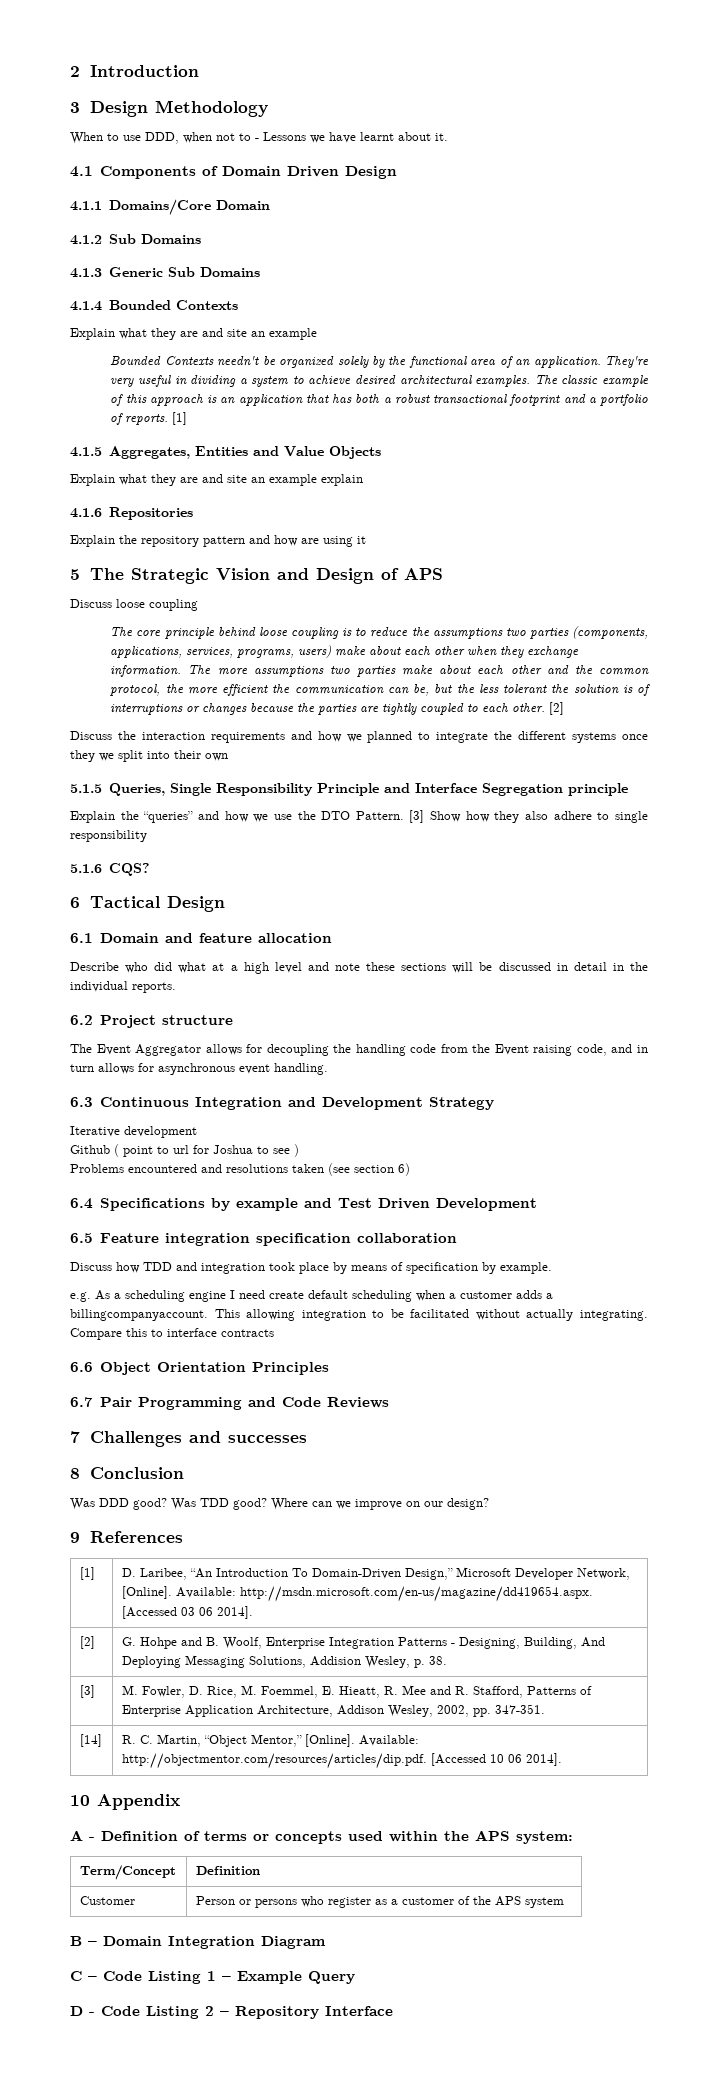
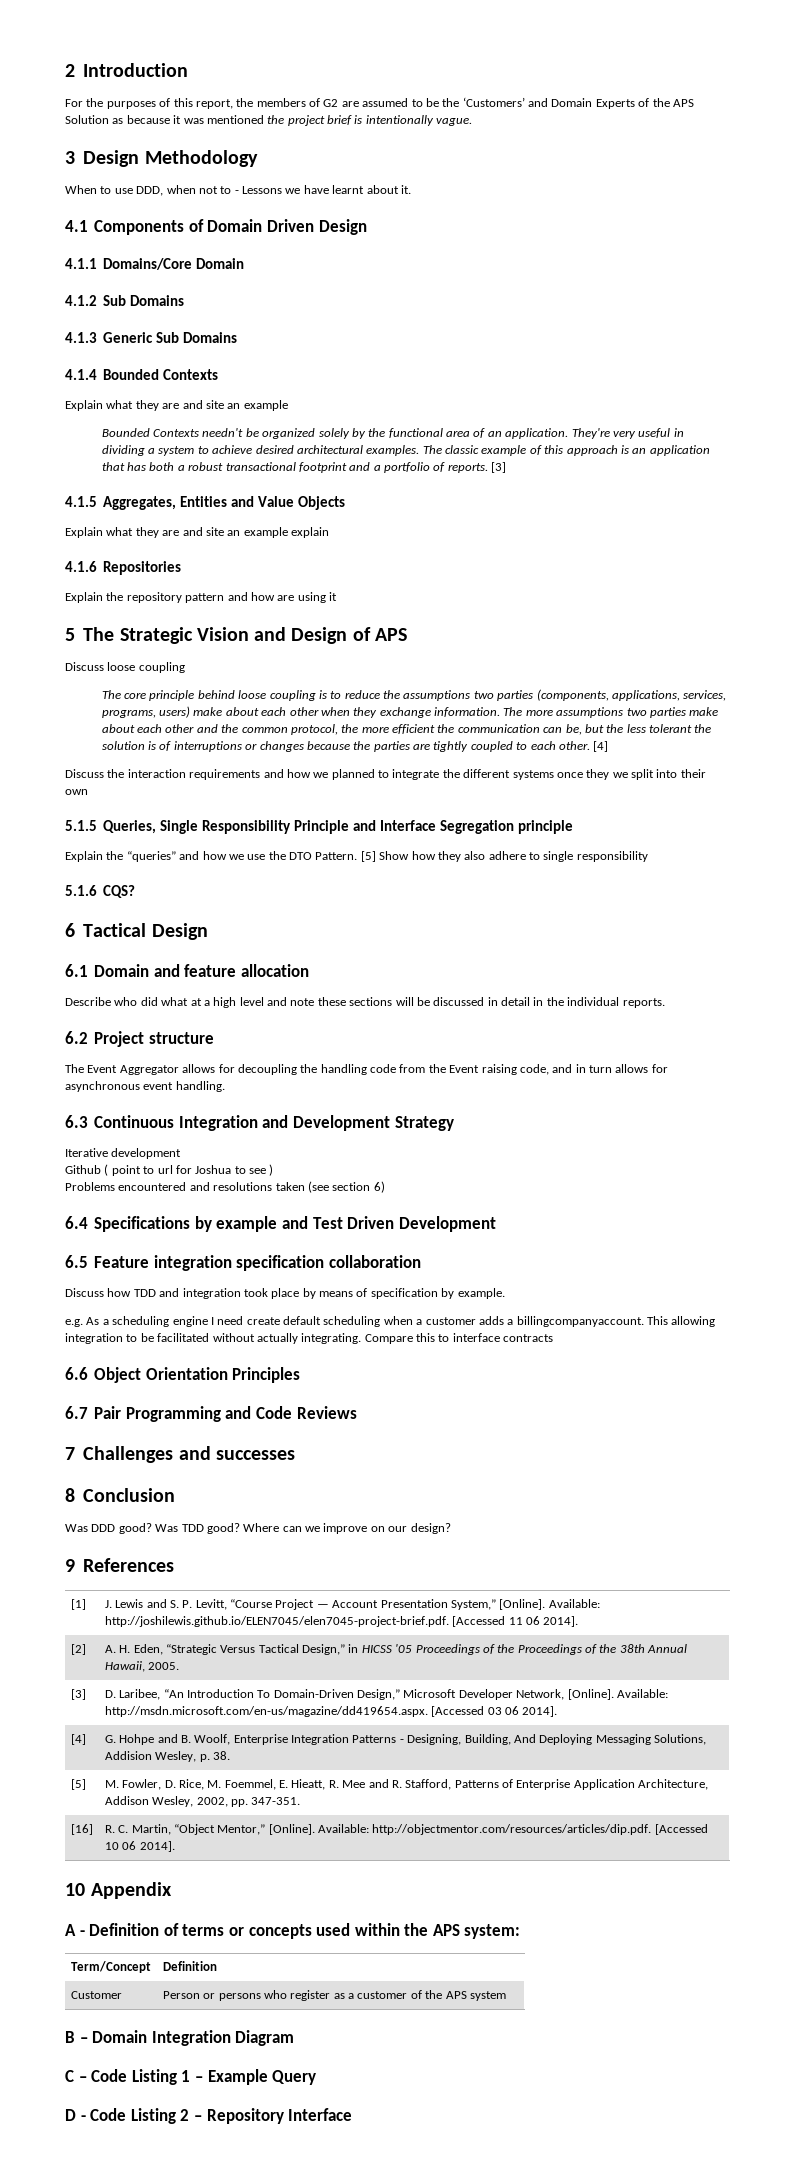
(200, 71) none -> [65,97,694,109] [65,115,473,126] // For the purposes of this report, the members of G2 are assumed to be the ‘Customers’ and Domain Experts of the APS Solution as because it was mentioned the project brief is intentionally vague.
[172,412,188,425] [1] -> [491,462,507,473] [3]
[549,702,565,715] [2] -> [593,741,609,752] [4]
[409,810,425,823] [3] -> [360,851,376,862] [5]
(95, 1573) none -> [104,1599,600,1610] [104,1616,579,1627] [70,1644,86,1655] [104,1644,688,1655] [104,1661,180,1672] [70,1689,86,1700] | J. Lewis and S. P. Levitt, “Course Project — Account Presentation System,” [Online]. Available: http://joshilewis.github.io/ELEN7045/elen7045-project-brief.pdf. [Accessed 11 06 2014]. // [2] | A. H. Eden, “Strategic Versus Tactical Design,” in HICSS '05 Proceedings of the Proceedings of the 38th Annual Hawaii, 2005. // [3]
[79,1636,95,1649] [2] -> [70,1734,86,1745] [4]
[79,1685,95,1698] [3] -> [70,1779,86,1790] [5]
[79,1734,102,1747] [14] -> [70,1824,93,1835] [16]

